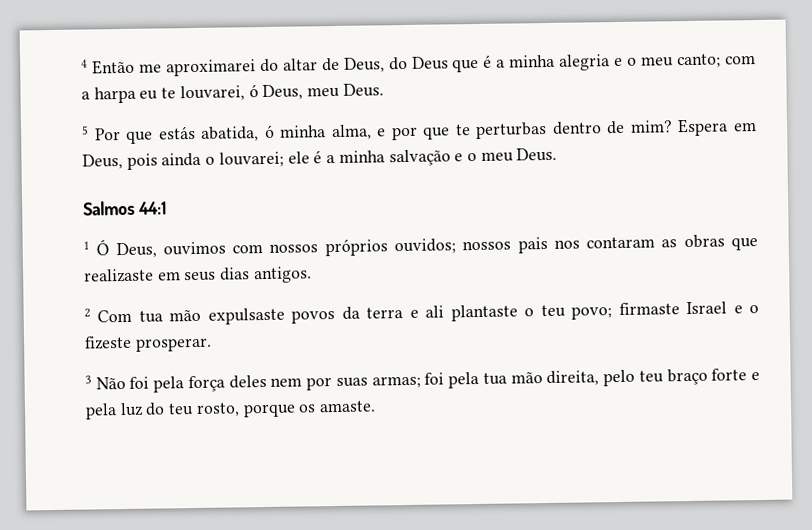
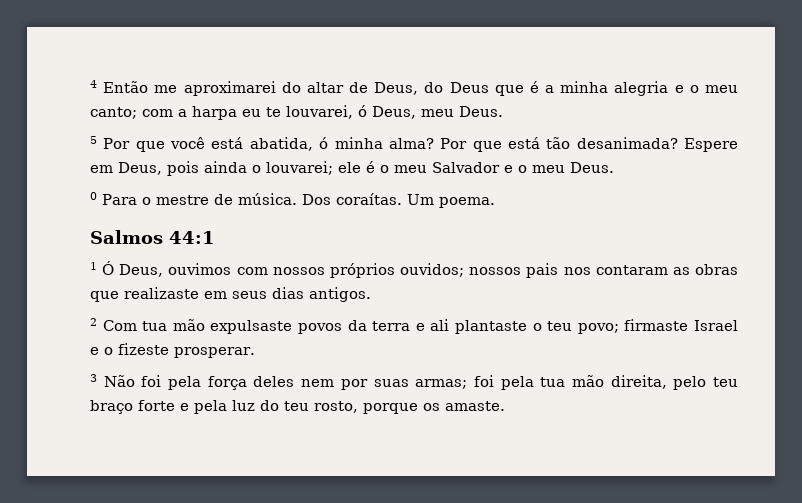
[158,125,196,140] estás -> [170,137,244,149] você está
[331,118,729,141] alma, e por que te perturbas dentro de mim? Espera -> [388,137,738,152] alma? Por que está tão desanimada? Espere
[326,149,451,167] a minha salvação -> [380,162,500,173] o meu Salvador
(558, 154) none -> [90,192,495,208] // 0 Para o mestre de música. Dos coraítas. Um poema.

